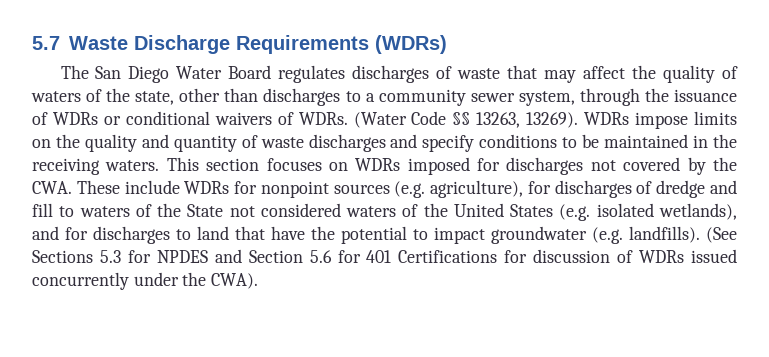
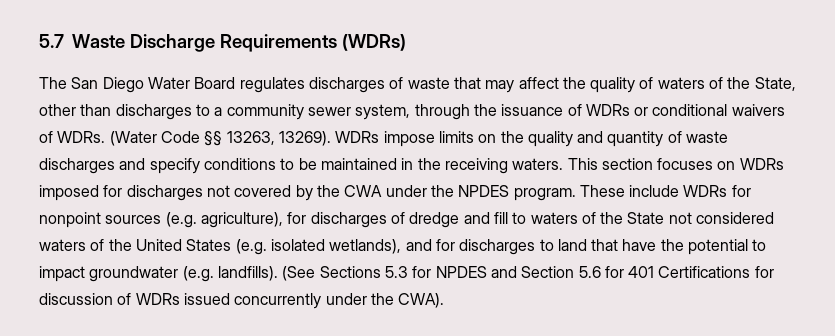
[135,91,175,105] state, -> [754,77,796,91] State,
[32,181,72,194] CWA. -> [344,185,576,201] CWA under the NPDES program.

